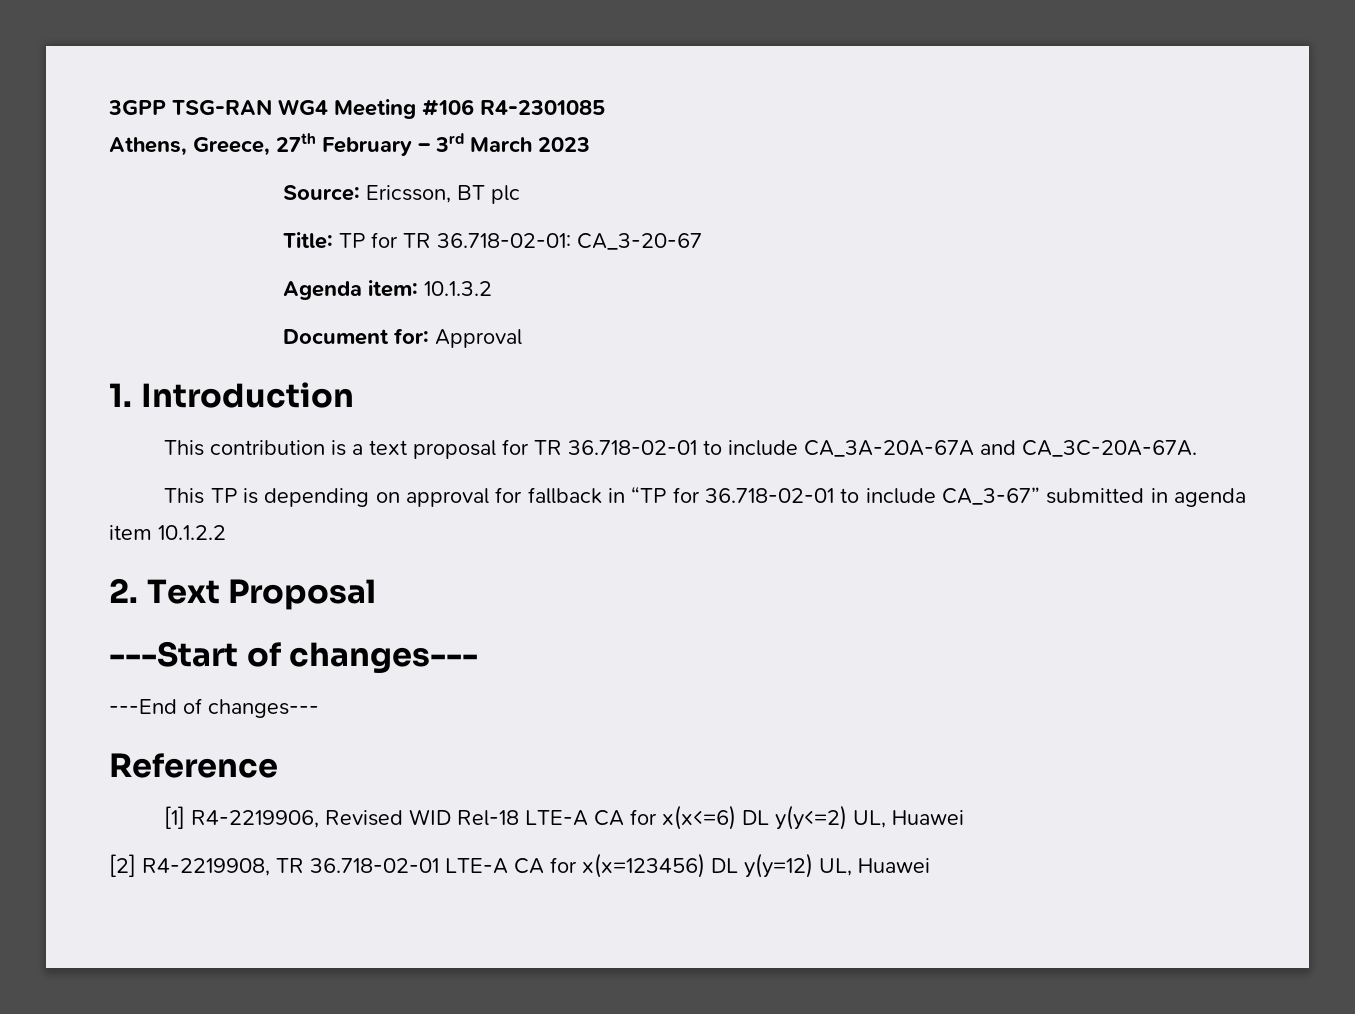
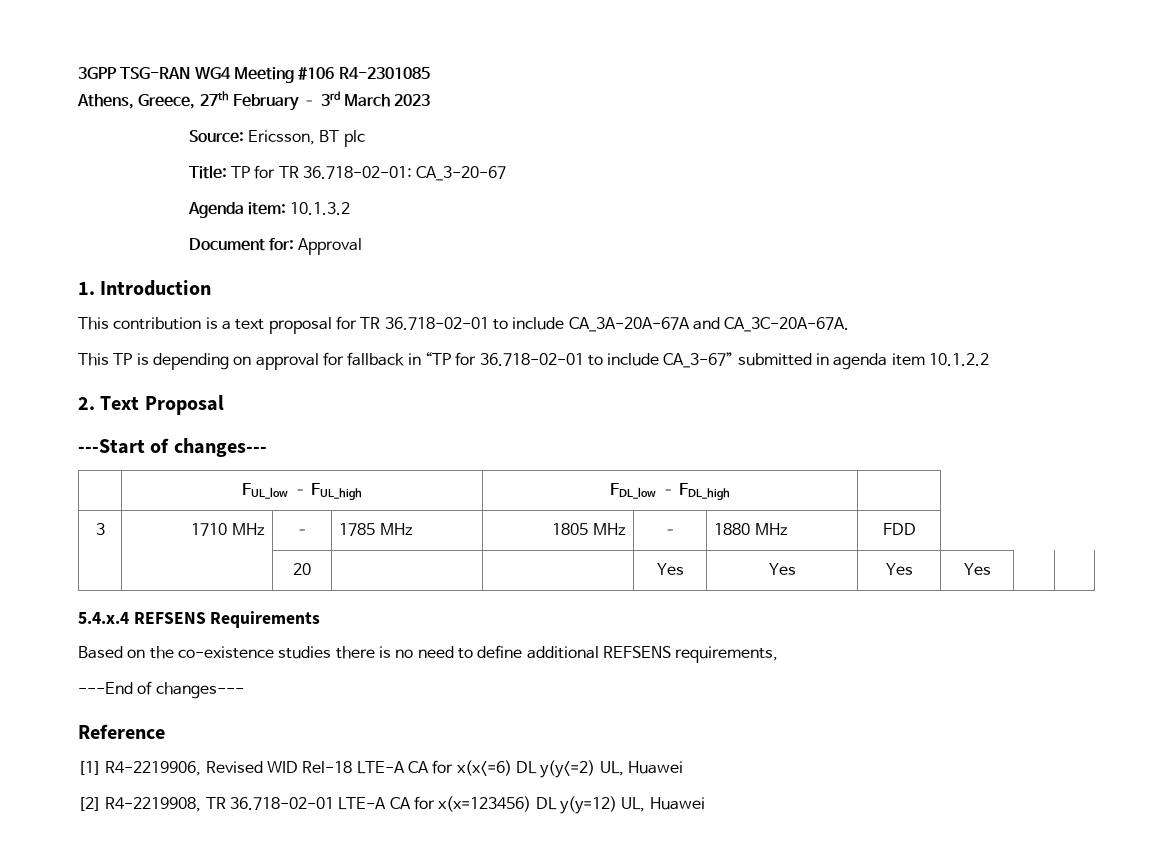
(479, 657) none -> [242,483,362,500] [610,483,730,500] [95,523,105,535] [191,523,265,536] [295,529,309,535] [339,523,413,536] [552,523,626,535] [663,529,677,535] [714,523,788,535] [882,523,916,535] [293,563,311,575] [656,563,684,575] [768,563,796,575] [885,563,913,575] [963,563,991,575] [78,611,321,628] [78,645,779,663] // | FUL_low – FUL_high | FDL_low – FDL_high | // 3 | 1710 MHz | – | 1785 MHz | 1805 MHz | – | 1880 MHz | FDD // | | 20 | | | Yes | Yes | Yes | Yes | | // 5.4.x.4 REFSENS Requirements // Based on the co-existence studies there is no need to define additional REFSENS requirements,

